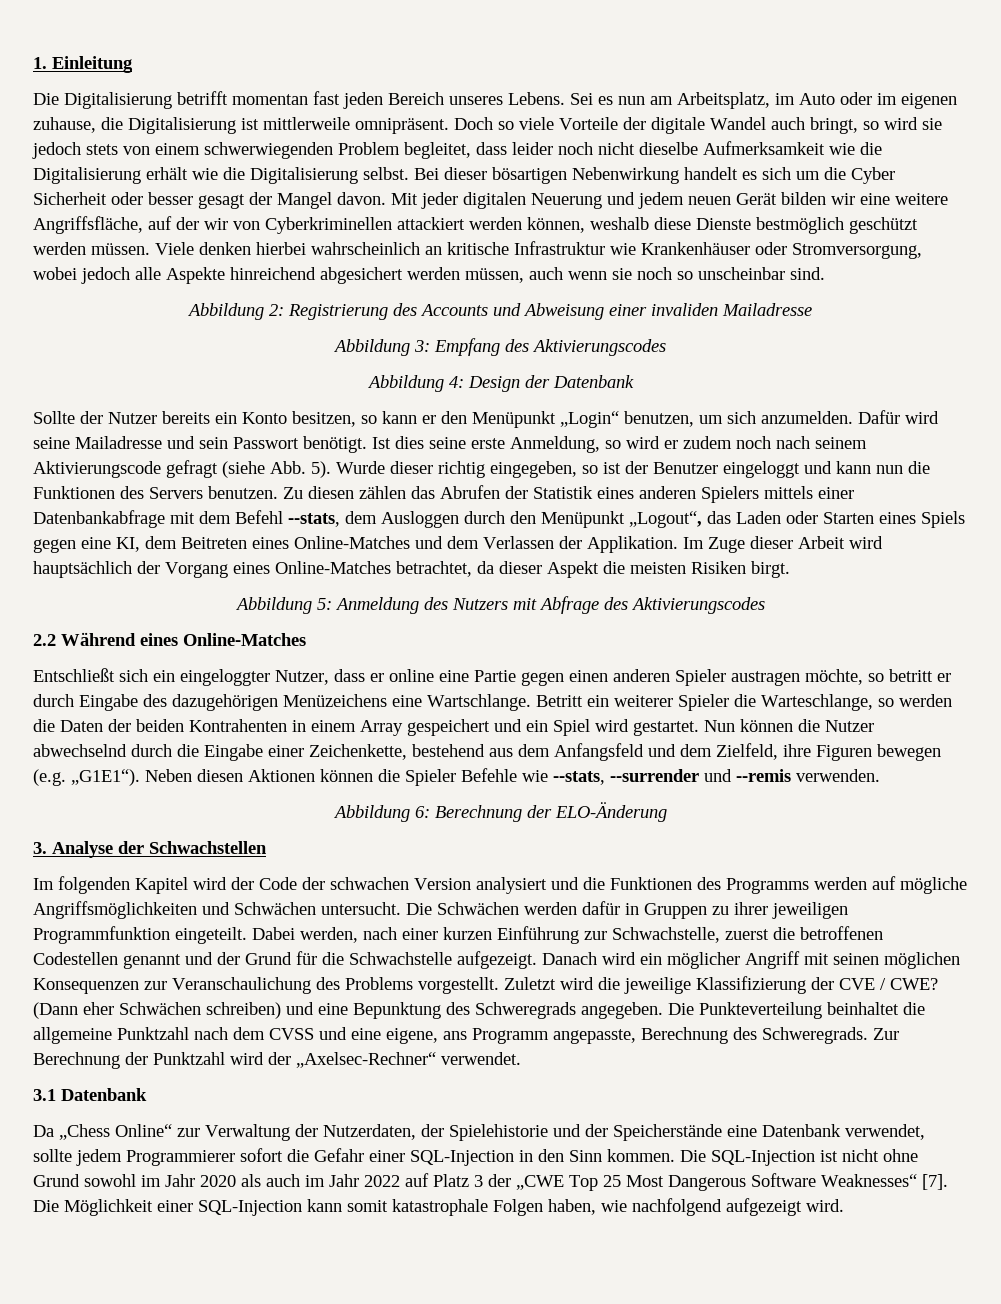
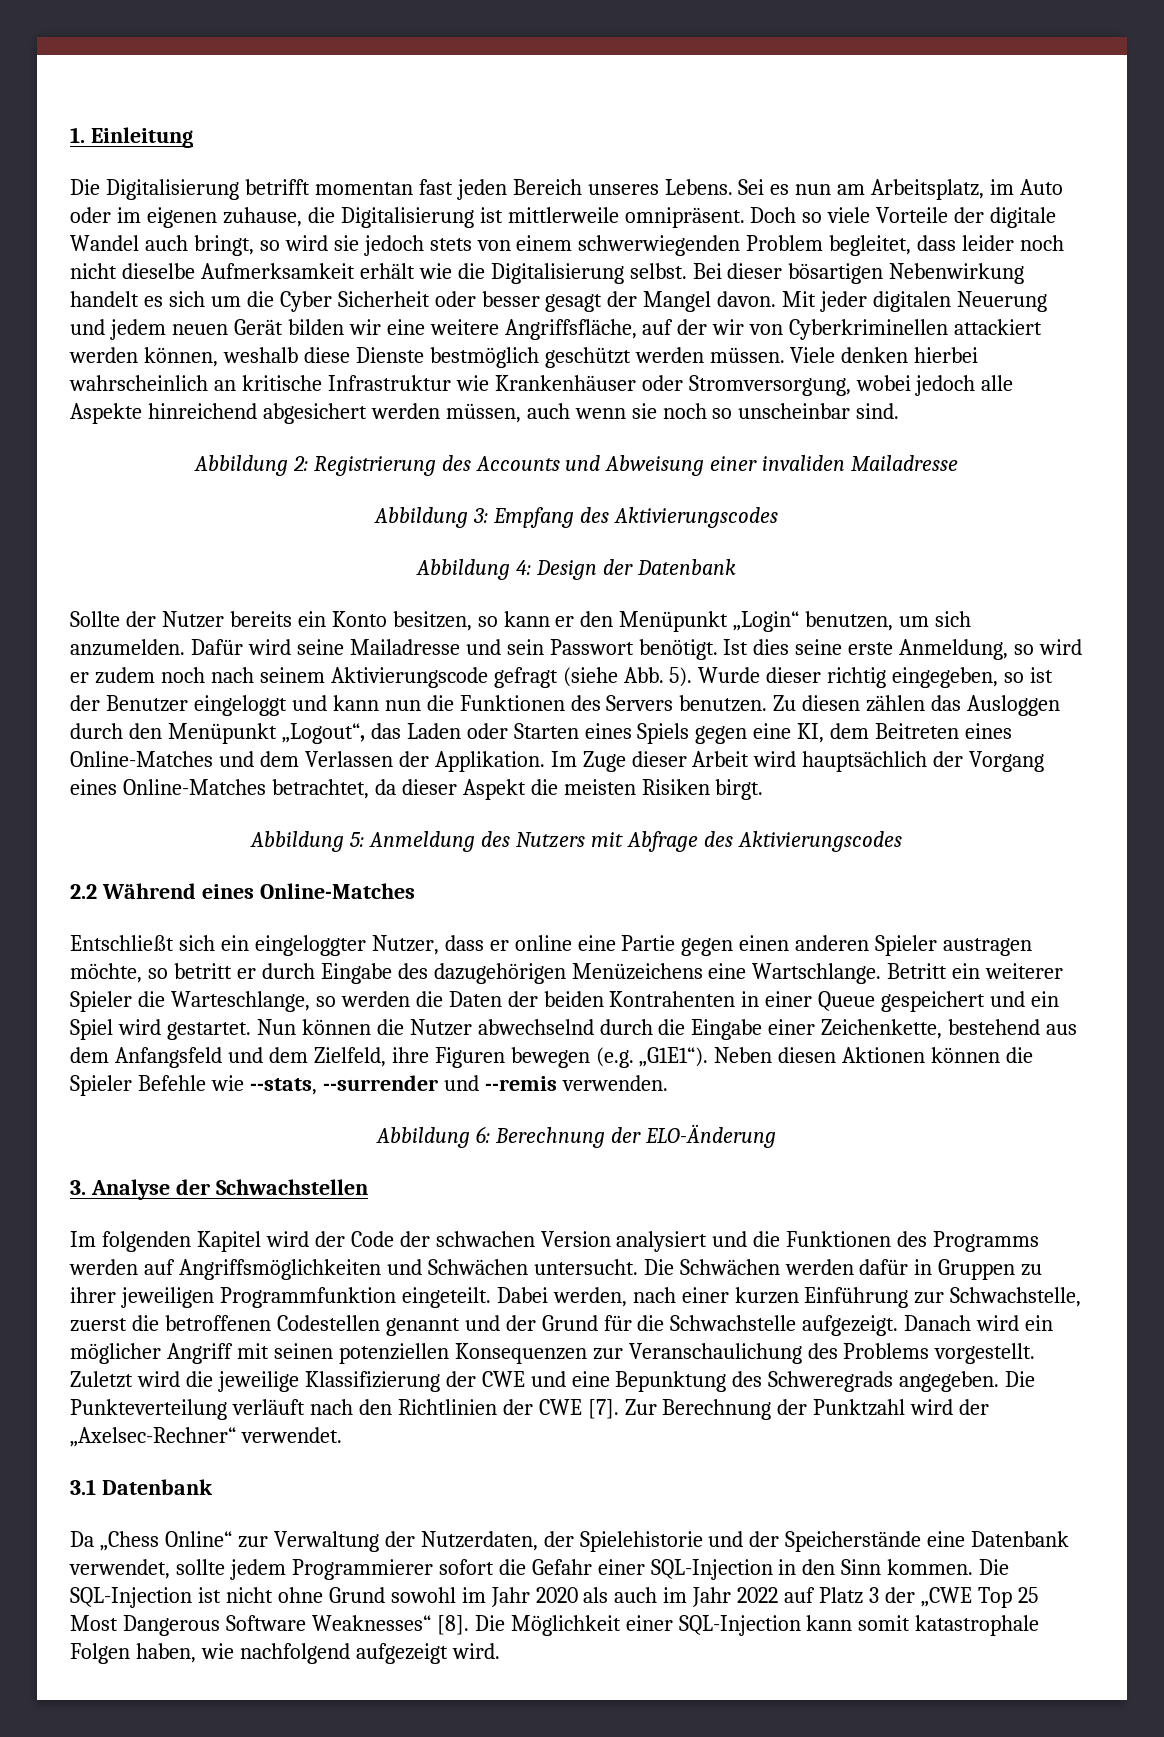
[829,142,882,155] [33,167,141,184] wie die Digitalisierung -> (355, 271) none
[440,485,854,503] [33,510,377,528] Abrufen der Statistik eines anderen Spielers mittels einer Datenbankabfrage mit dem Befehl --stats, dem -> (962, 703) none
[311,720,403,736] einem Array -> [765,991,876,1011] einer Queue
[900,877,967,894] mögliche -> (175, 1267) none
[884,952,960,969] möglichen -> [338,1343,449,1364] potenziellen
[839,978,938,990] [33,1002,281,1019] CVE / CWE? (Dann eher Schwächen schreiben) -> [481,1371,525,1387] CWE
[827,1002,925,1015] [33,1027,868,1044] beinhaltet die allgemeine Punktzahl nach dem CVSS und eine eigene, ans Programm angepasste, Berechnung des Schweregrads. -> [231,1399,619,1419] verläuft nach den Richtlinien der CWE [7].
[922,1174,948,1190] [7]. -> [436,1615,469,1635] [8].

